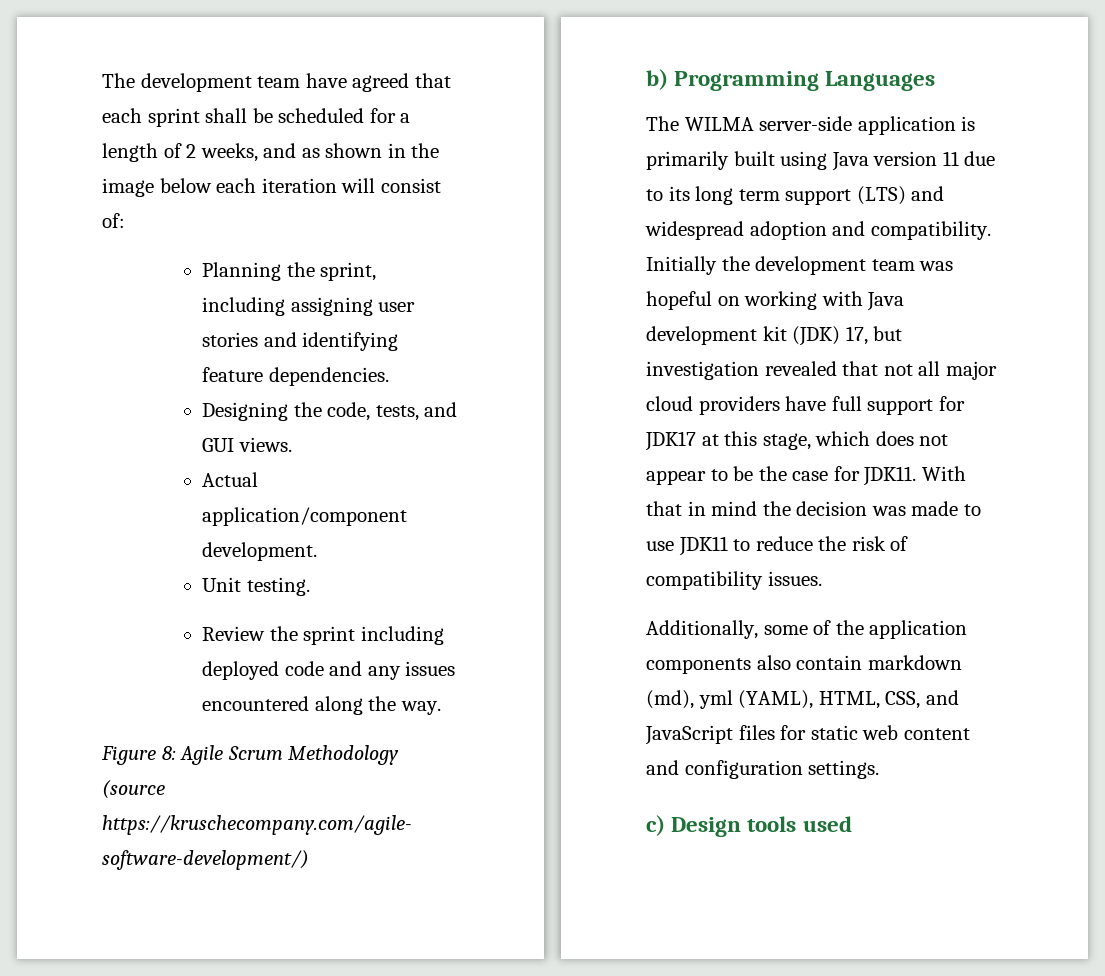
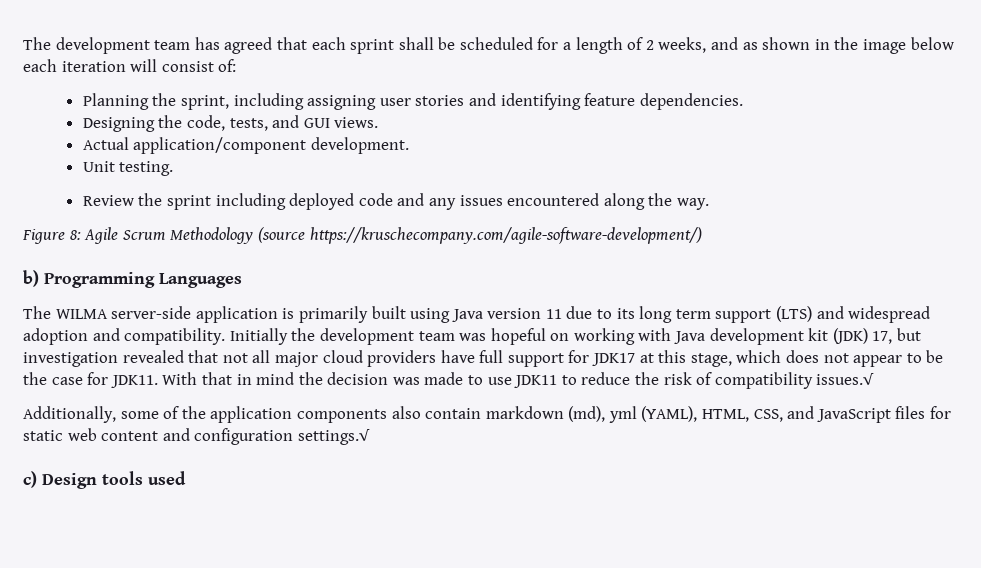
[305,73,347,88] have -> [194,37,220,50] has
[767,571,822,586] issues. -> [816,373,875,385] issues.√
[808,760,880,779] settings. -> [297,429,370,445] settings.√

